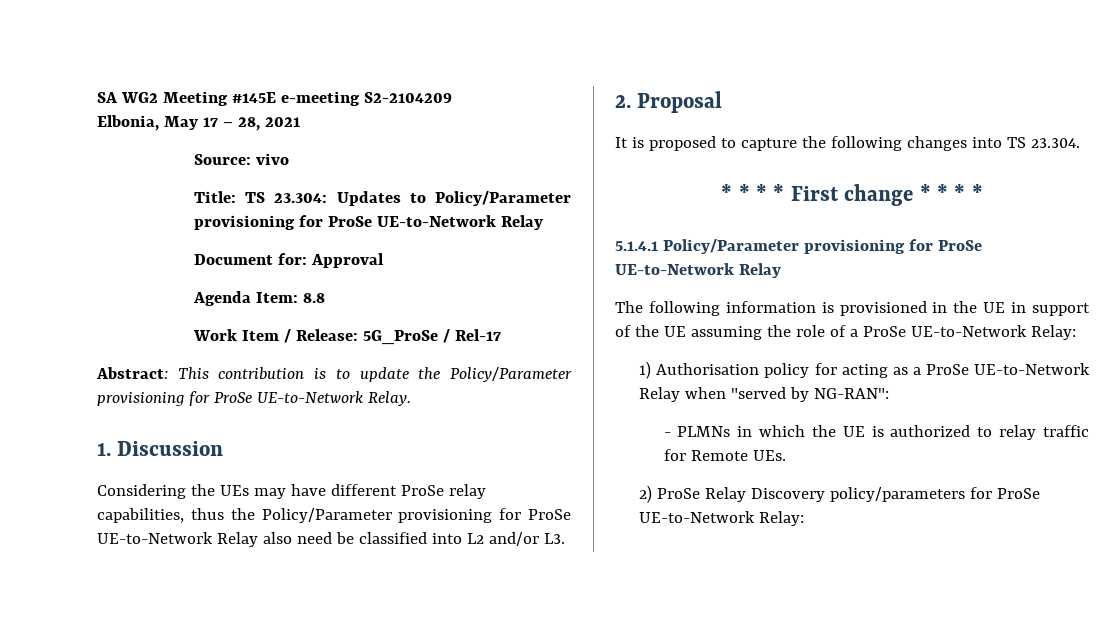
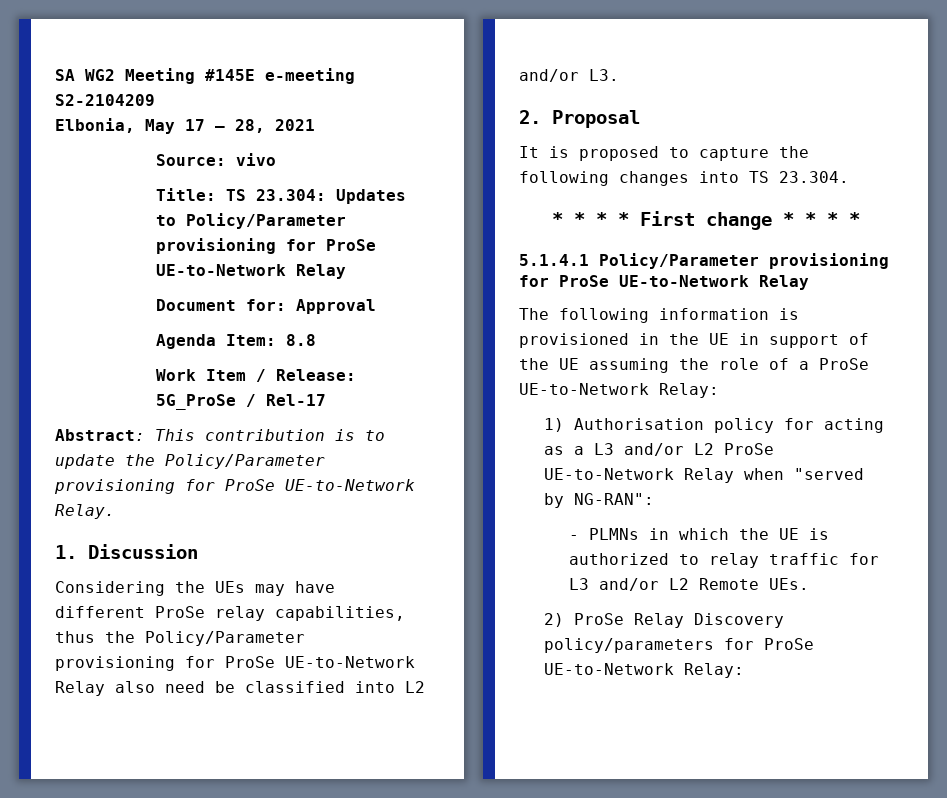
(921, 371) none -> [594,443,715,456] L3 and/or L2
(686, 455) none -> [569,578,690,591] L3 and/or L2

